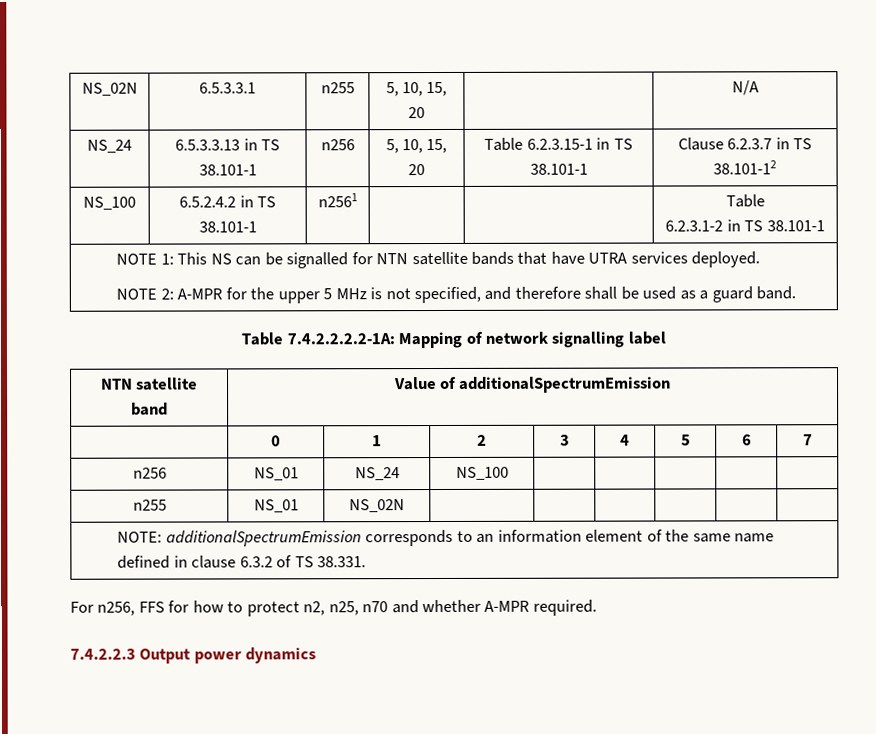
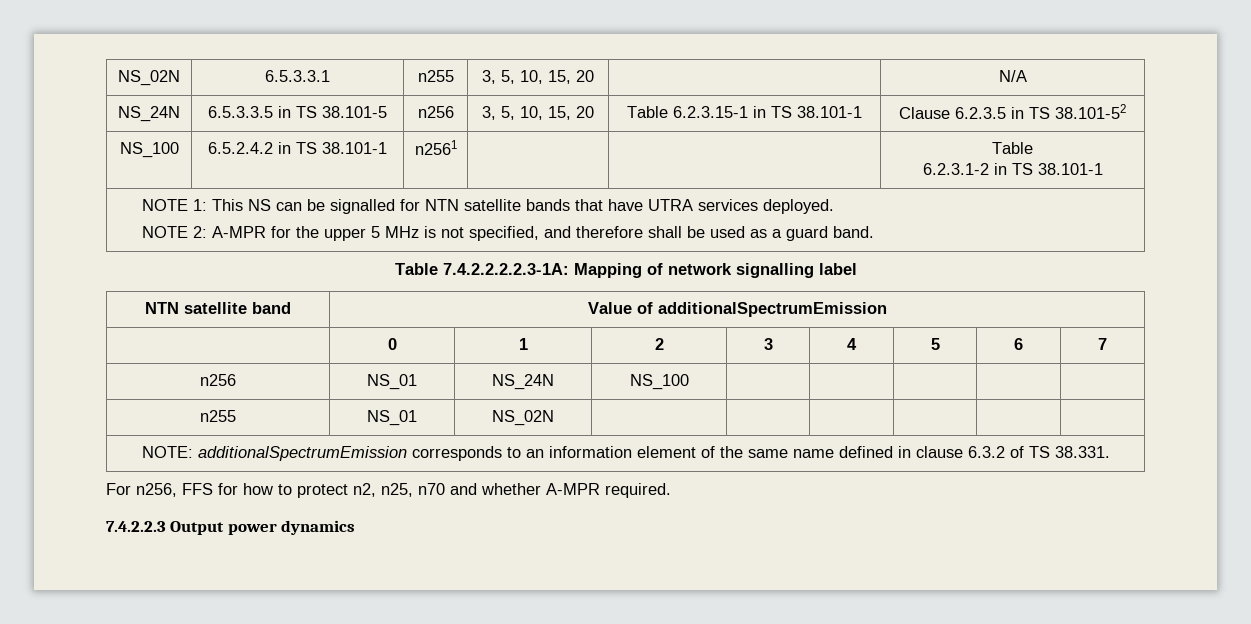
(355, 88) none -> [482,70,496,84] 3,
[87,139,132,153] [175,138,280,151] [198,164,257,176] [320,139,355,151] NS_24 | 6.5.3.3.13 in TS 38.101-1 | n256 | -> [118,106,180,122] [208,106,387,118] [417,106,454,118] [482,106,496,120] NS_24N | 6.5.3.3.5 in TS 38.101-5 | n256 | 3,
[727,137,813,150] [712,160,777,175] 6.2.3.7 in TS 38.101-12 -> [955,104,1126,119] 6.2.3.5 in TS 38.101-52
[286,333,395,345] 7.4.2.2.2.2-1A: -> [442,263,569,275] 7.4.2.2.2.2.3-1A:
[354,467,400,481] NS_24 -> [492,374,554,390] NS_24N

